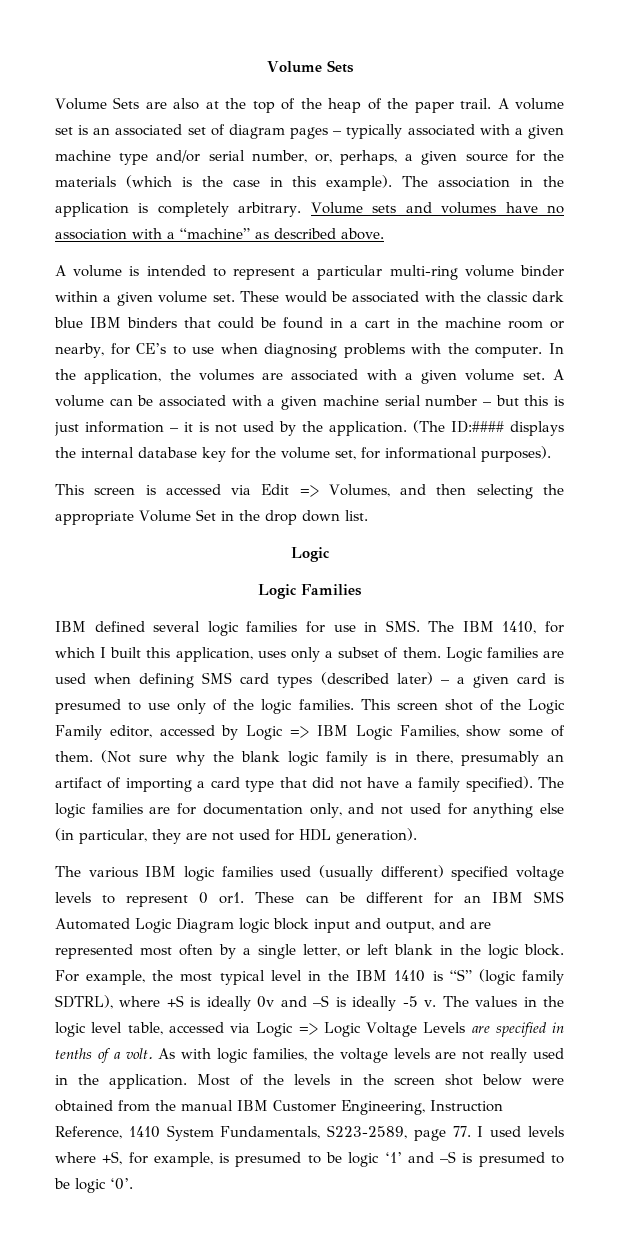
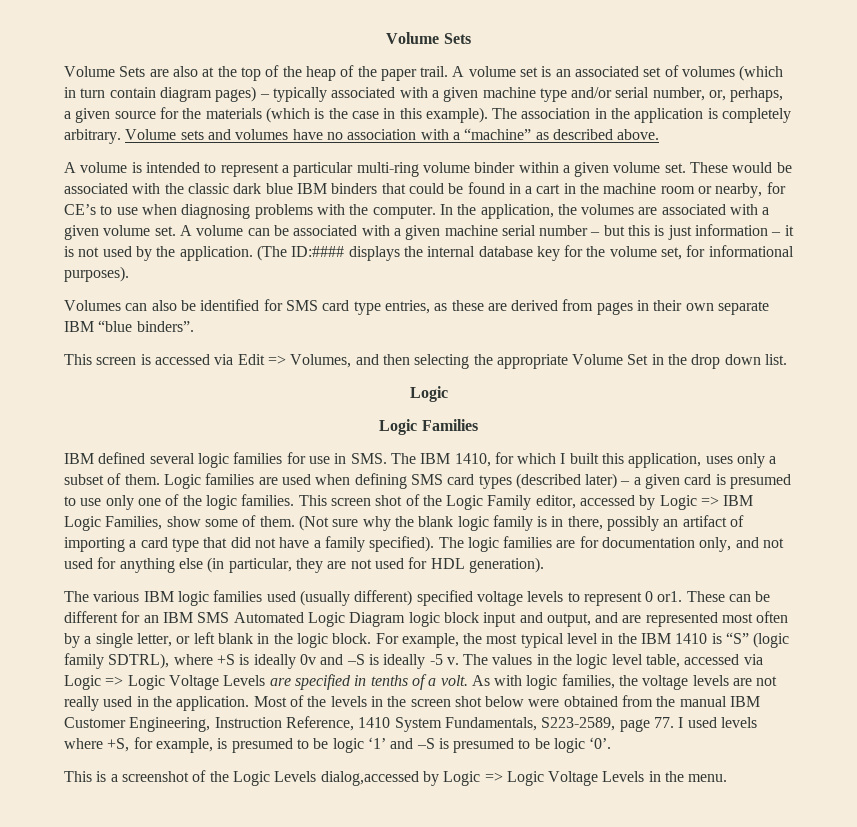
[228,124,329,139] diagram pages -> [682,65,784,81] [64,86,257,102] volumes (which in turn contain diagram pages)
(551, 454) none -> [64,299,770,315] [64,320,194,332] // Volumes can also be identified for SMS card type entries, as these are derived from pages in their own separate IBM “blue binders”.
(207, 706) none -> [137,498,161,506] one
[460,751,539,766] presumably -> [607,516,660,531] possibly
(133, 1184) none -> [64,770,728,786] // This is a screenshot of the Logic Levels dialog,accessed by Logic => Logic Voltage Levels in the menu.

